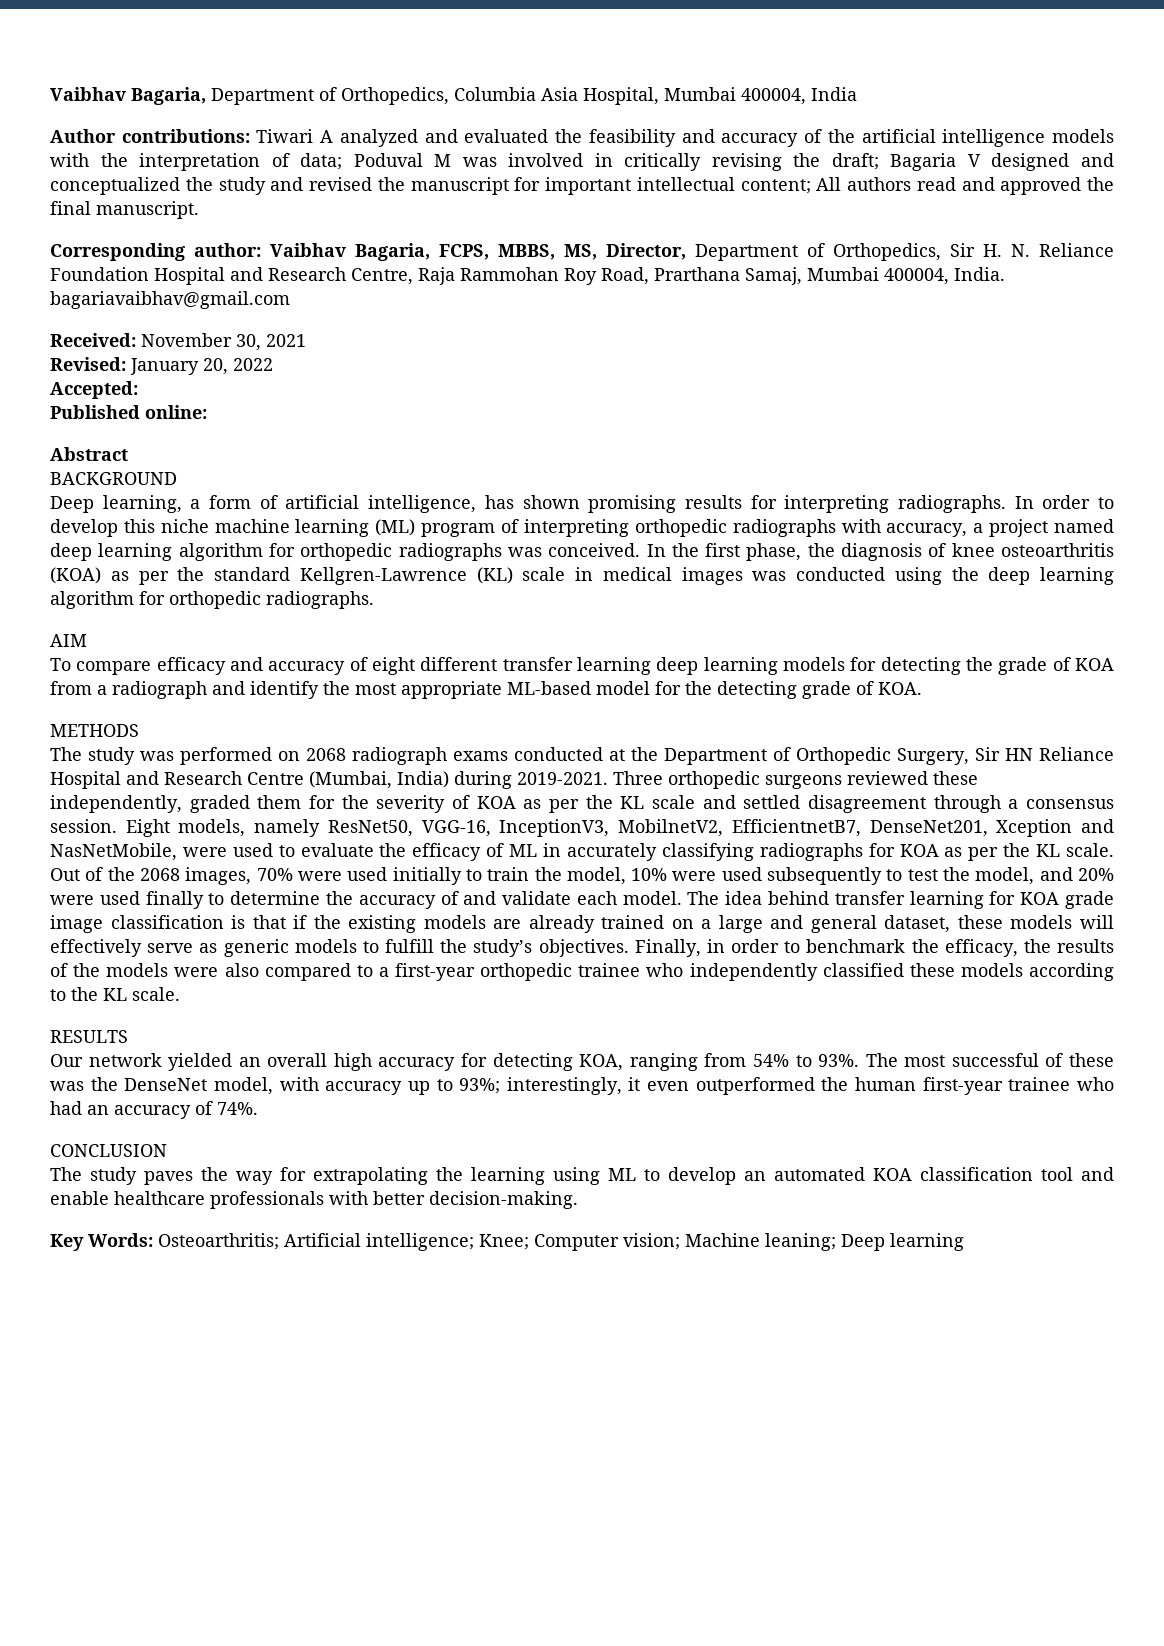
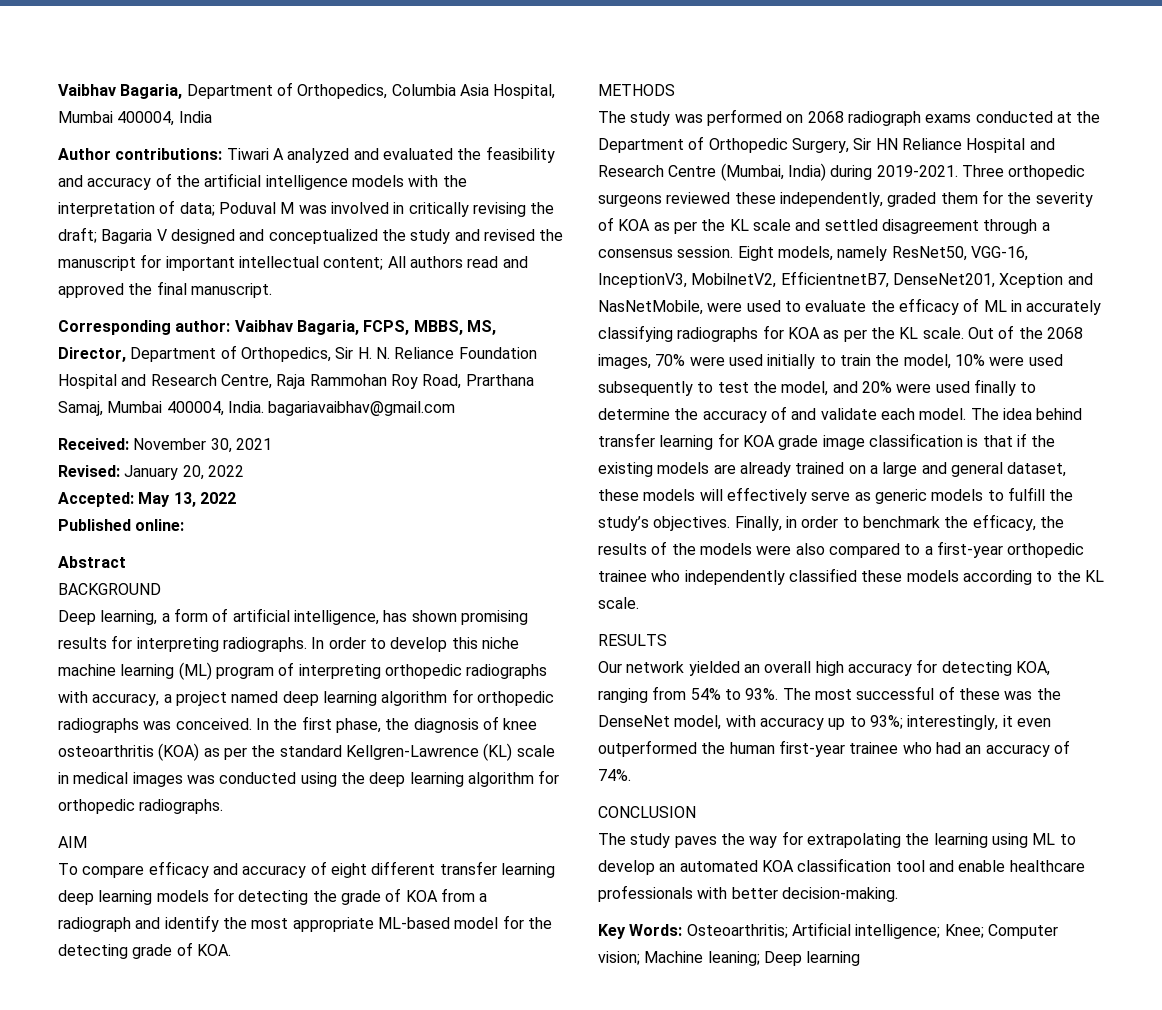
(138, 390) none -> [138,492,236,507] May 13, 2022

